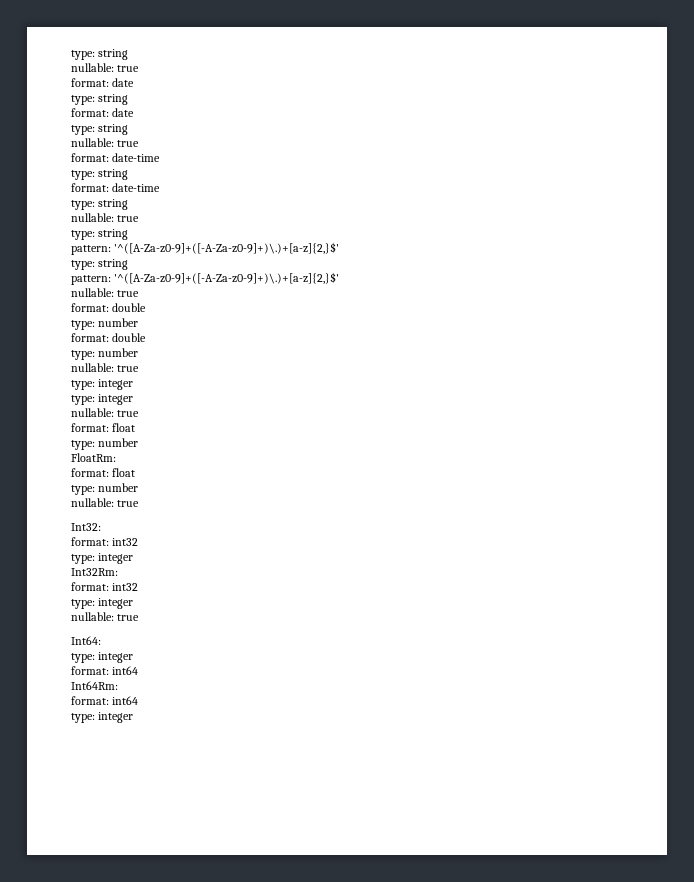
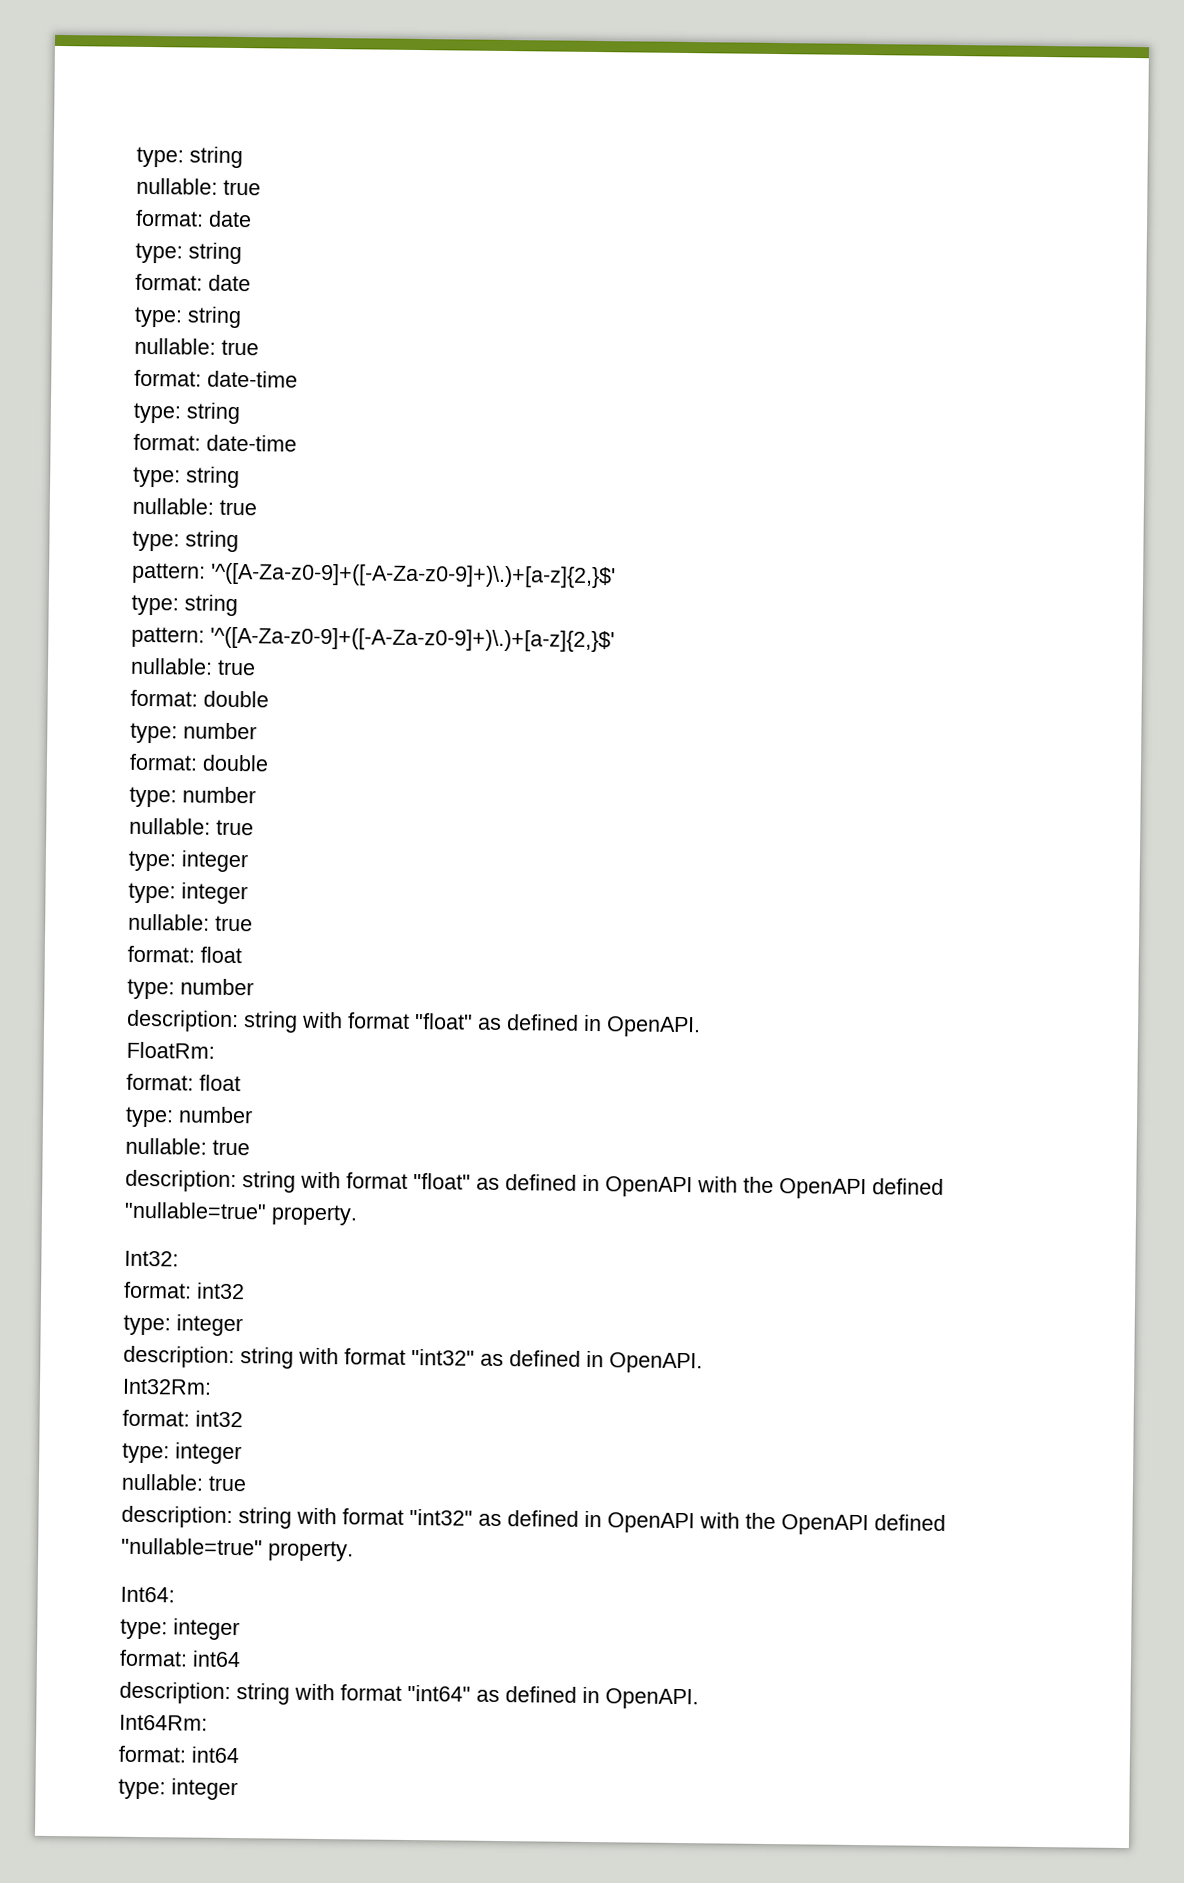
(139, 442) none -> [126,1009,701,1038] // description: string with format "float" as defined in OpenAPI.
(140, 503) none -> [125,1169,944,1200] [124,1201,358,1226] // description: string with format "float" as defined in OpenAPI with the OpenAPI defined "nullable=true" property.
(134, 558) none -> [123,1345,703,1374] // description: string with format "int32" as defined in OpenAPI.
(140, 617) none -> [121,1505,946,1536] [121,1537,354,1562] // description: string with format "int32" as defined in OpenAPI with the OpenAPI defined "nullable=true" property.
(139, 670) none -> [119,1681,699,1710] // description: string with format "int64" as defined in OpenAPI.

